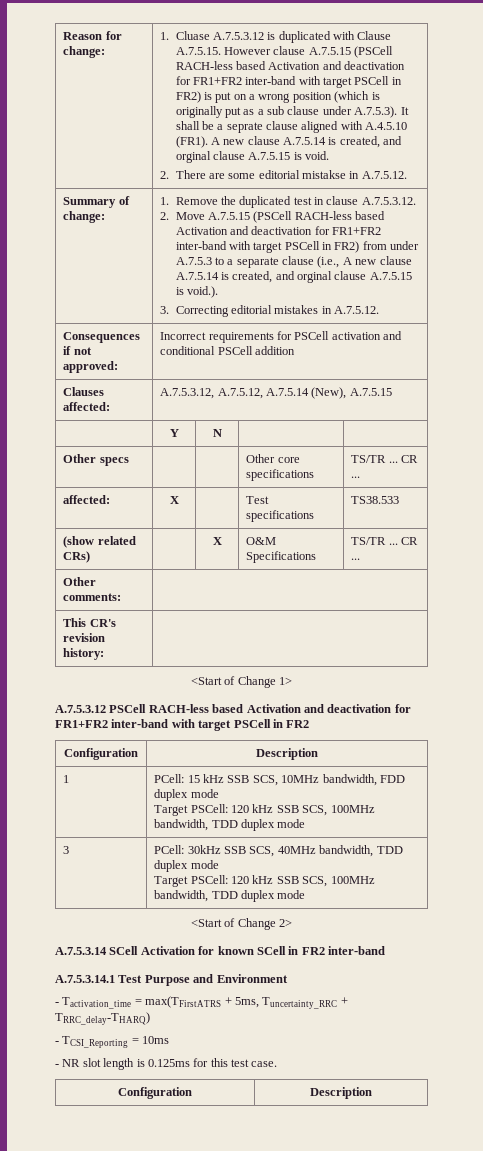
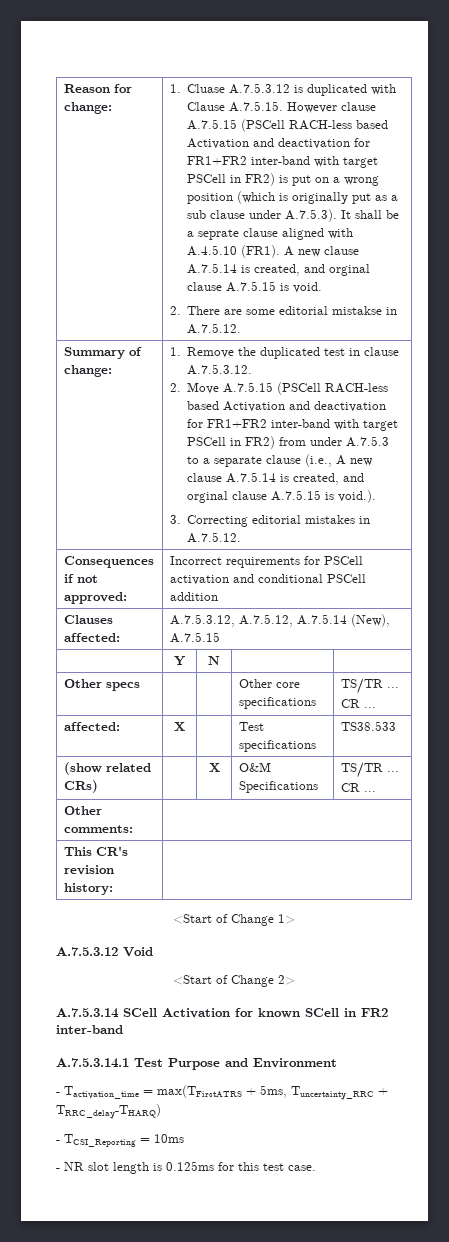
[109,704,411,713] [55,719,310,731] [64,748,138,760] [256,748,318,760] [63,775,70,783] [154,774,405,786] [154,789,219,801] [154,804,375,816] [154,819,306,831] [63,846,70,854] [154,845,403,857] [154,860,219,872] [154,875,375,887] [154,890,306,902] PSCell RACH-less based Activation and deactivation for FR1+FR2 inter-band with target PSCell in FR2 // Configuration | Description // 1 | PCell: 15 kHz SSB SCS, 10MHz bandwidth, FDD duplex mode // Target PSCell: 120 kHz SSB SCS, 100MHz bandwidth, TDD duplex mode // 3 | PCell: 30kHz SSB SCS, 40MHz bandwidth, TDD duplex mode // Target PSCell: 120 kHz SSB SCS, 100MHz bandwidth, TDD duplex mode -> [123,947,153,957] Void
[118,1087,192,1099] [310,1087,372,1099] // Configuration | Description -> (316, 1168) none

